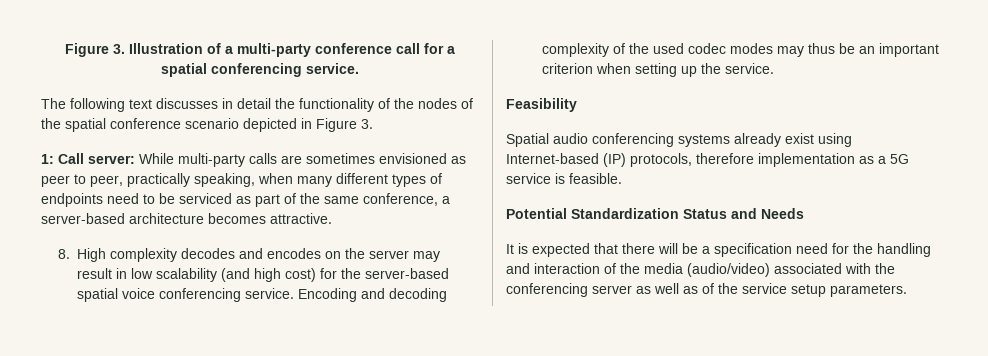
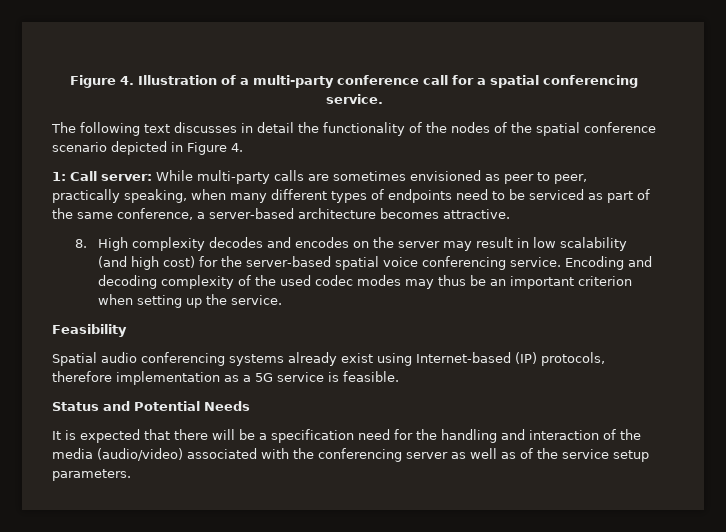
[64,43,125,57] Figure 3. -> [70,75,134,88] Figure 4.
[361,119,373,129] 3. -> [231,143,243,152] 4.
[506,208,679,219] Potential Standardization -> (399, 376) none
(757, 213) none -> [134,401,200,411] Potential

